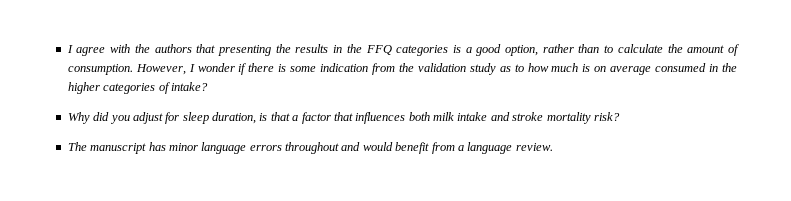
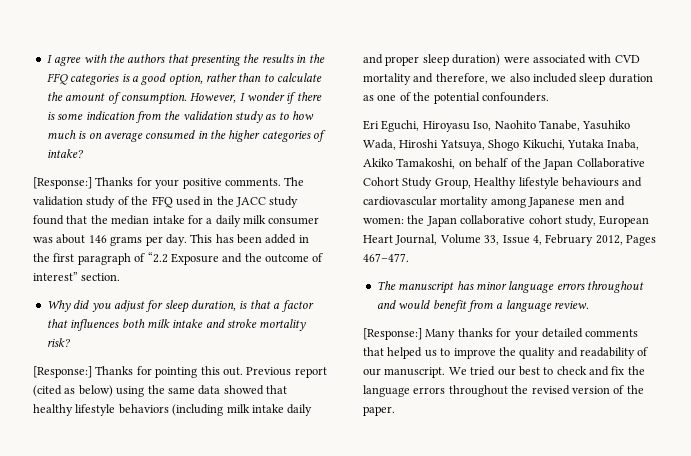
(208, 86) none -> [33,177,305,189] [33,196,299,208] [33,215,320,227] [33,234,309,246] [33,252,324,265] [33,272,121,281] // [Response:] Thanks for your positive comments. The validation study of the FFQ used in the JACC study found that the median intake for a daily milk consumer was about 146 grams per day. This has been added in the first paragraph of “2.2 Exposure and the outcome of interest” section.
(620, 116) none -> [33,366,327,378] [33,385,287,397] [33,404,313,416] [363,54,640,66] [363,73,653,85] [363,92,549,104] [363,120,631,132] [363,139,640,151] [363,158,645,170] [363,177,643,189] [363,196,625,208] [363,215,650,227] [363,234,656,246] [363,253,409,262] // [Response:] Thanks for pointing this out. Previous report (cited as below) using the same data showed that healthy lifestyle behaviors (including milk intake daily and proper sleep duration) were associated with CVD mortality and therefore, we also included sleep duration as one of the potential confounders. // Eri Eguchi, Hiroyasu Iso, Naohito Tanabe, Yasuhiko Wada, Hiroshi Yatsuya, Shogo Kikuchi, Yutaka Inaba, Akiko Tamakoshi, on behalf of the Japan Collaborative Cohort Study Group, Healthy lifestyle behaviours and cardiovascular mortality among Japanese men and women: the Japan collaborative cohort study, European Heart Journal, Volume 33, Issue 4, February 2012, Pages 467–477.
(553, 147) none -> [363,328,639,340] [363,347,649,359] [363,366,645,378] [363,385,644,397] [363,406,395,416] // [Response:] Many thanks for your detailed comments that helped us to improve the quality and readability of our manuscript. We tried our best to check and fix the language errors throughout the revised version of the paper.

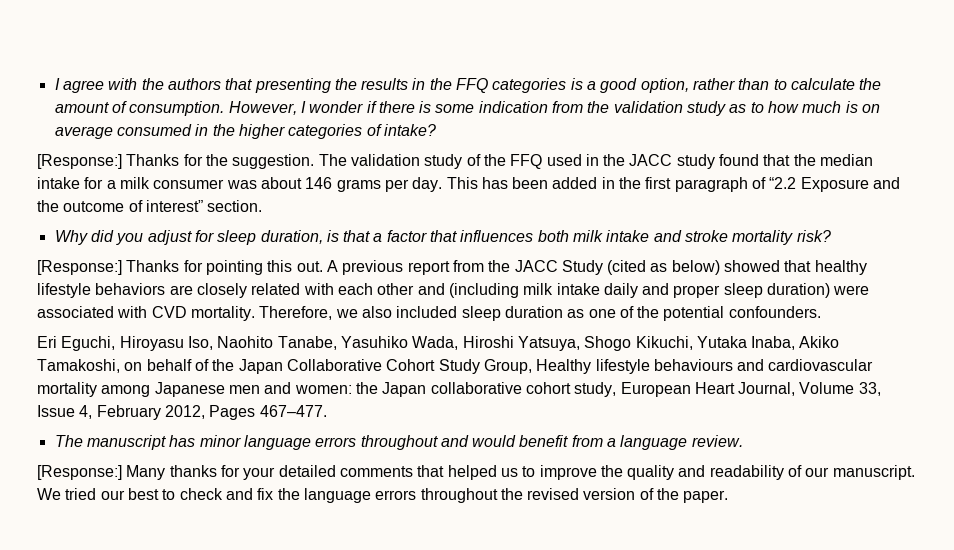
[155,178,281,189] your positive comments. -> [205,154,315,169] the suggestion.
[215,215,241,227] daily -> (116, 184) none
[246,367,327,378] [33,385,221,397] Previous report (cited as below) using the same data -> [326,260,720,275] A previous report from the JACC Study (cited as below)
(169, 409) none -> [169,283,445,298] are closely related with each other and
[363,73,488,85] mortality and therefore, -> [190,306,333,321] mortality. Therefore,

